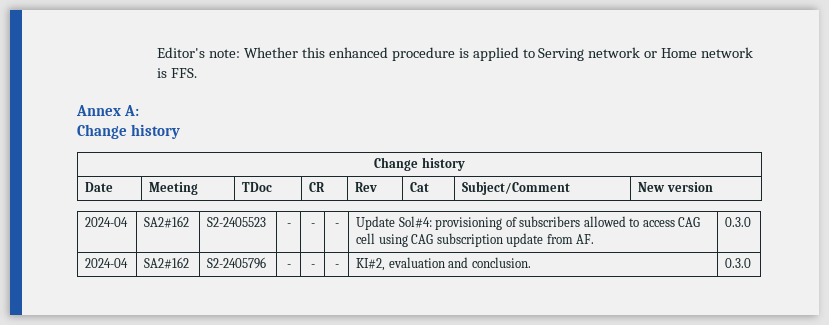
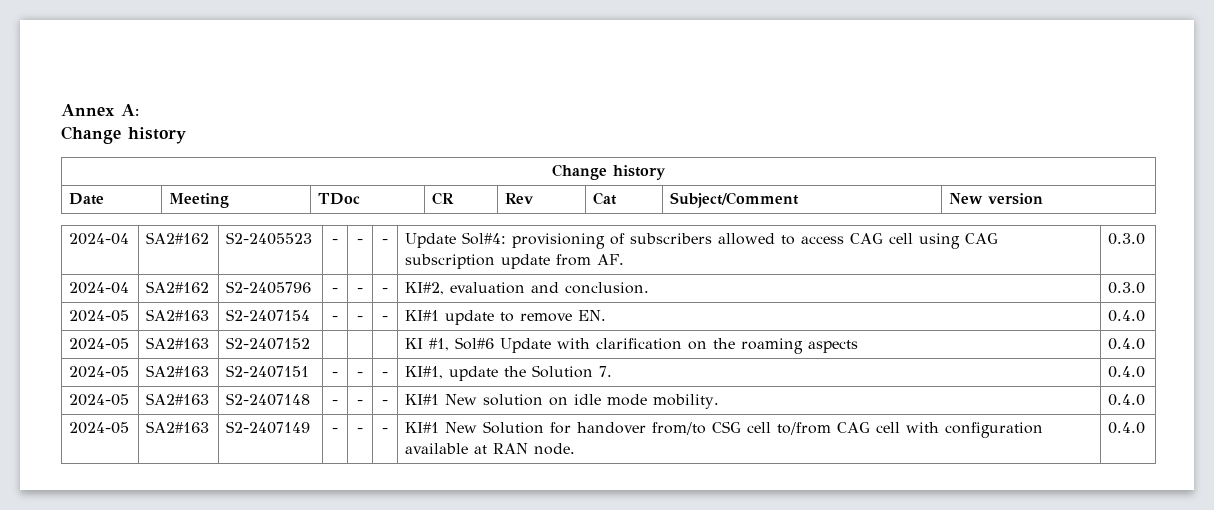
[157,47,754,61] [157,68,198,78] Editor's note: Whether this enhanced procedure is applied to Serving network or Home network is FFS. // -> (61, 110) none
(752, 263) none -> [69,310,130,322] [146,309,210,321] [226,309,311,322] [332,316,338,321] [357,316,363,321] [382,316,388,321] [405,310,607,325] [1108,310,1146,322] [69,338,130,350] [146,337,210,349] [226,337,311,350] [405,337,859,354] [1108,338,1146,350] [69,366,130,378] [146,365,210,377] [226,365,310,378] [332,372,338,377] [357,372,363,377] [382,372,388,377] [405,365,613,381] [1108,366,1146,378] [69,394,130,406] [146,393,210,405] [226,393,311,406] [332,400,338,405] [357,400,363,405] [382,400,388,405] [405,394,720,409] [1108,394,1146,406] [69,422,130,434] [146,421,210,433] [226,421,311,434] [332,428,338,433] [357,428,363,433] [382,428,388,433] [405,421,1044,438] [405,443,576,455] [1108,422,1146,434] // 2024-05 | SA2#163 | S2-2407154 | - | - | - | KI#1 update to remove EN. | 0.4.0 // 2024-05 | SA2#163 | S2-2407152 | | | | KI #1, Sol#6 Update with clarification on the roaming aspects | 0.4.0 // 2024-05 | SA2#163 | S2-2407151 | - | - | - | KI#1, update the Solution 7. | 0.4.0 // 2024-05 | SA2#163 | S2-2407148 | - | - | - | KI#1 New solution on idle mode mobility. | 0.4.0 // 2024-05 | SA2#163 | S2-2407149 | - | - | - | KI#1 New Solution for handover from/to CSG cell to/from CAG cell with configuration available at RAN node. | 0.4.0

